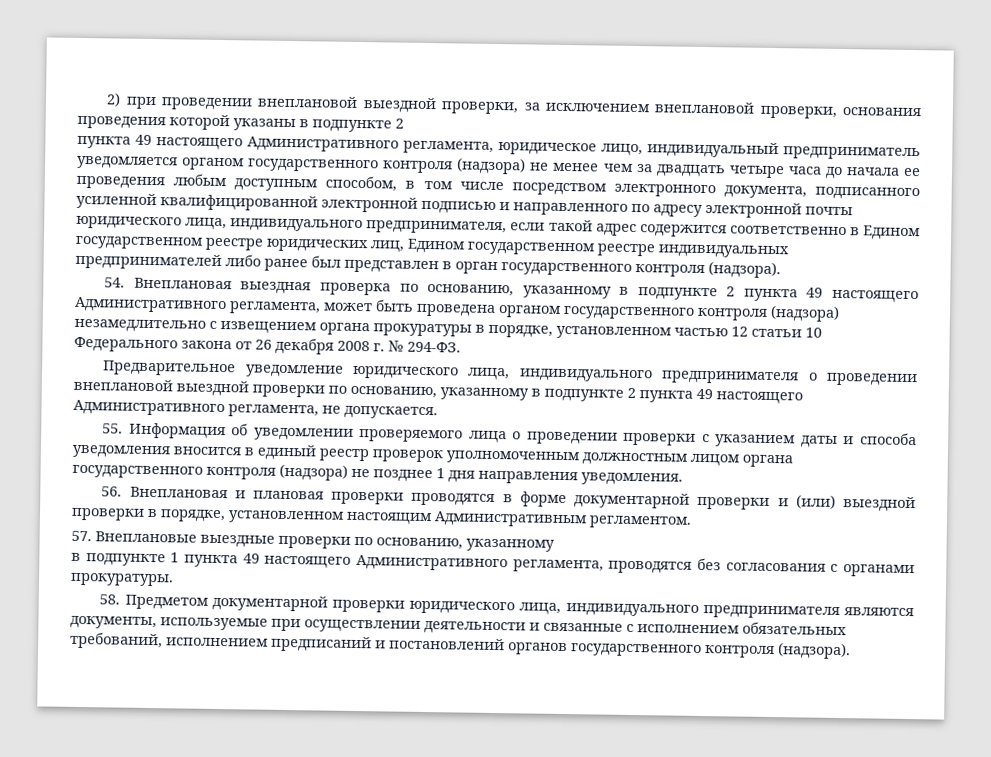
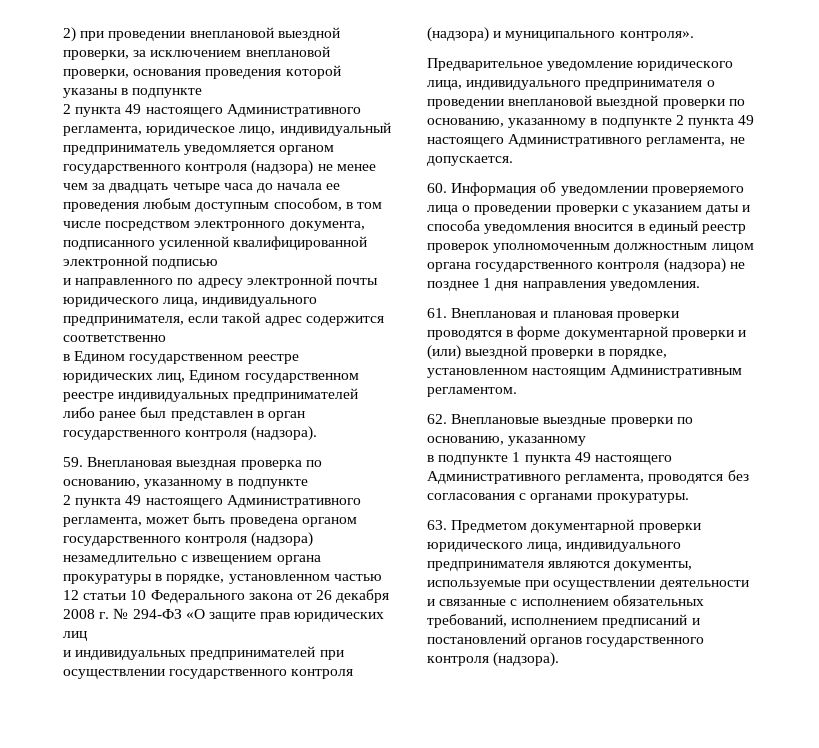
[395,118,404,129] 2 // -> [63,104,71,114] // 2
(496, 207) none -> (219, 264) //
(847, 230) none -> (166, 338) //
[104,277,126,288] 54. -> [63,457,83,467] 59.
(718, 294) none -> (308, 484) //
[407,341,461,353] 294-ФЗ. -> [132,609,385,622] [63,631,87,641] [63,646,344,660] [63,669,354,679] [427,27,694,42] 294-ФЗ «О защите прав юридических лиц // и индивидуальных предпринимателей при осуществлении государственного контроля (надзора) и муниципального контроля».
[102,423,124,434] 55. -> [427,183,447,193] 60.
[101,486,123,497] 56. -> [427,308,447,318] 61.
[71,530,92,542] 57. -> [427,414,447,424] 62.
[99,594,121,605] 58. -> [427,520,447,530] 63.

